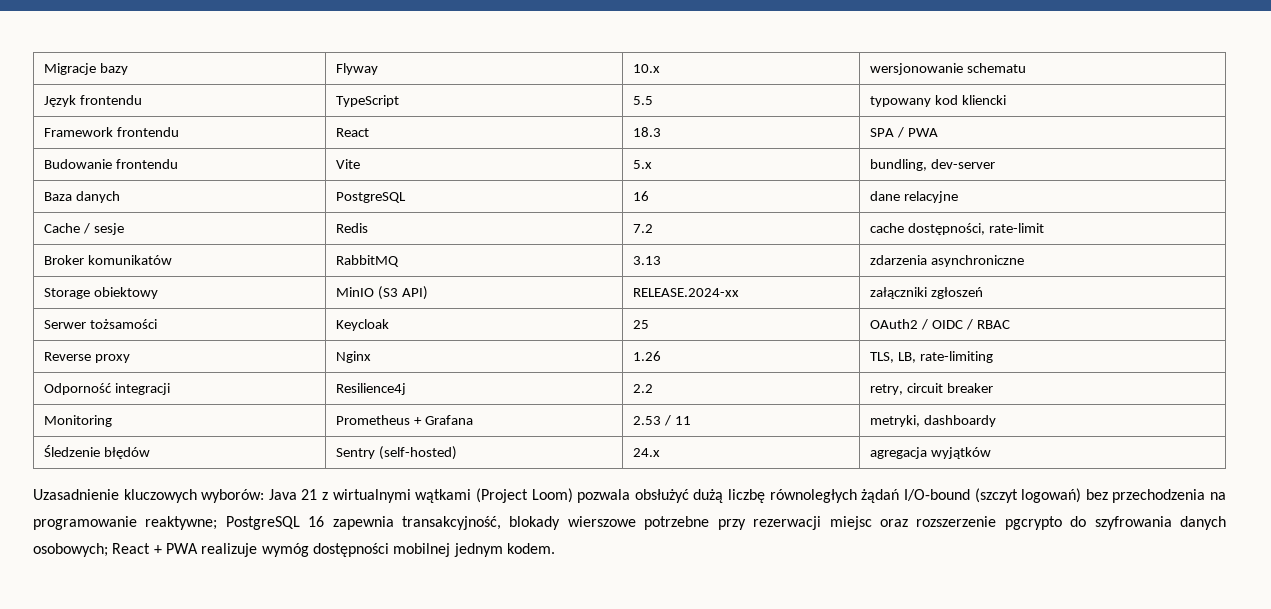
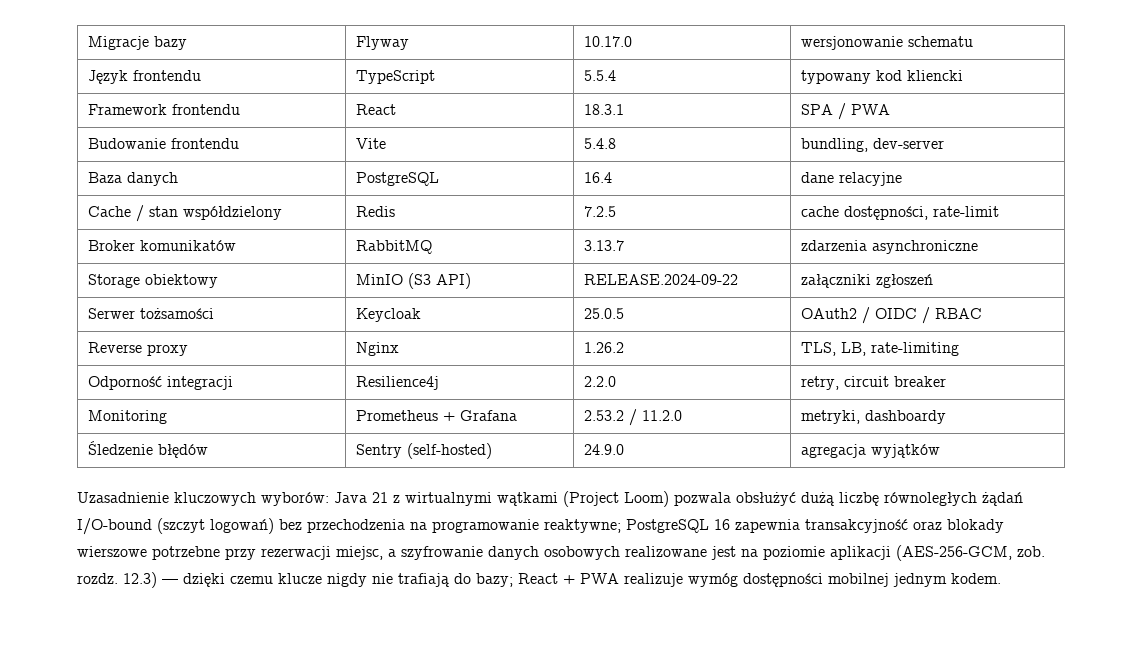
[633,64,661,73] 10.x -> [583,36,632,47] 10.17.0
[633,96,654,105] 5.5 -> [583,70,616,81] 5.5.4
[633,127,662,137] 18.3 -> [583,104,624,115] 18.3.1
[633,160,653,169] 5.x -> [583,138,616,149] 5.4.8
[633,191,650,201] 16 -> [583,172,612,183] 16.4
[94,223,125,235] sesje -> [148,206,282,220] stan współdzielony
[633,224,654,233] 7.2 -> [583,206,616,217] 7.2.5
[633,256,662,265] 3.13 -> [583,240,624,251] 3.13.7
[633,288,740,297] RELEASE.2024-xx -> [583,274,738,285] RELEASE.2024-09-22
[633,320,650,329] 25 -> [583,308,624,319] 25.0.5
[633,351,662,361] 1.26 -> [583,342,624,353] 1.26.2
[633,384,654,393] 2.2 -> [583,376,616,387] 2.2.0
[633,415,692,426] 2.53 / 11 -> [583,409,682,426] 2.53.2 / 11.2.0
[633,448,661,457] 24.x -> [583,444,624,455] 24.9.0
[402,516,502,530] transakcyjność, -> [805,519,942,533] transakcyjność oraz
[829,516,1226,530] [33,543,108,557] miejsc oraz rozszerzenie pgcrypto do szyfrowania danych osobowych; -> [336,545,1045,561] [77,572,513,588] miejsc, a szyfrowanie danych osobowych realizowane jest na poziomie aplikacji (AES-256-GCM, zob. rozdz. 12.3) — dzięki czemu klucze nigdy nie trafiają do bazy;

